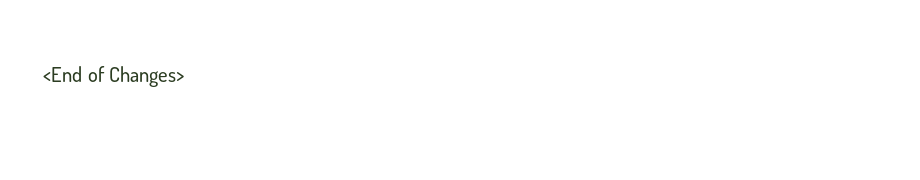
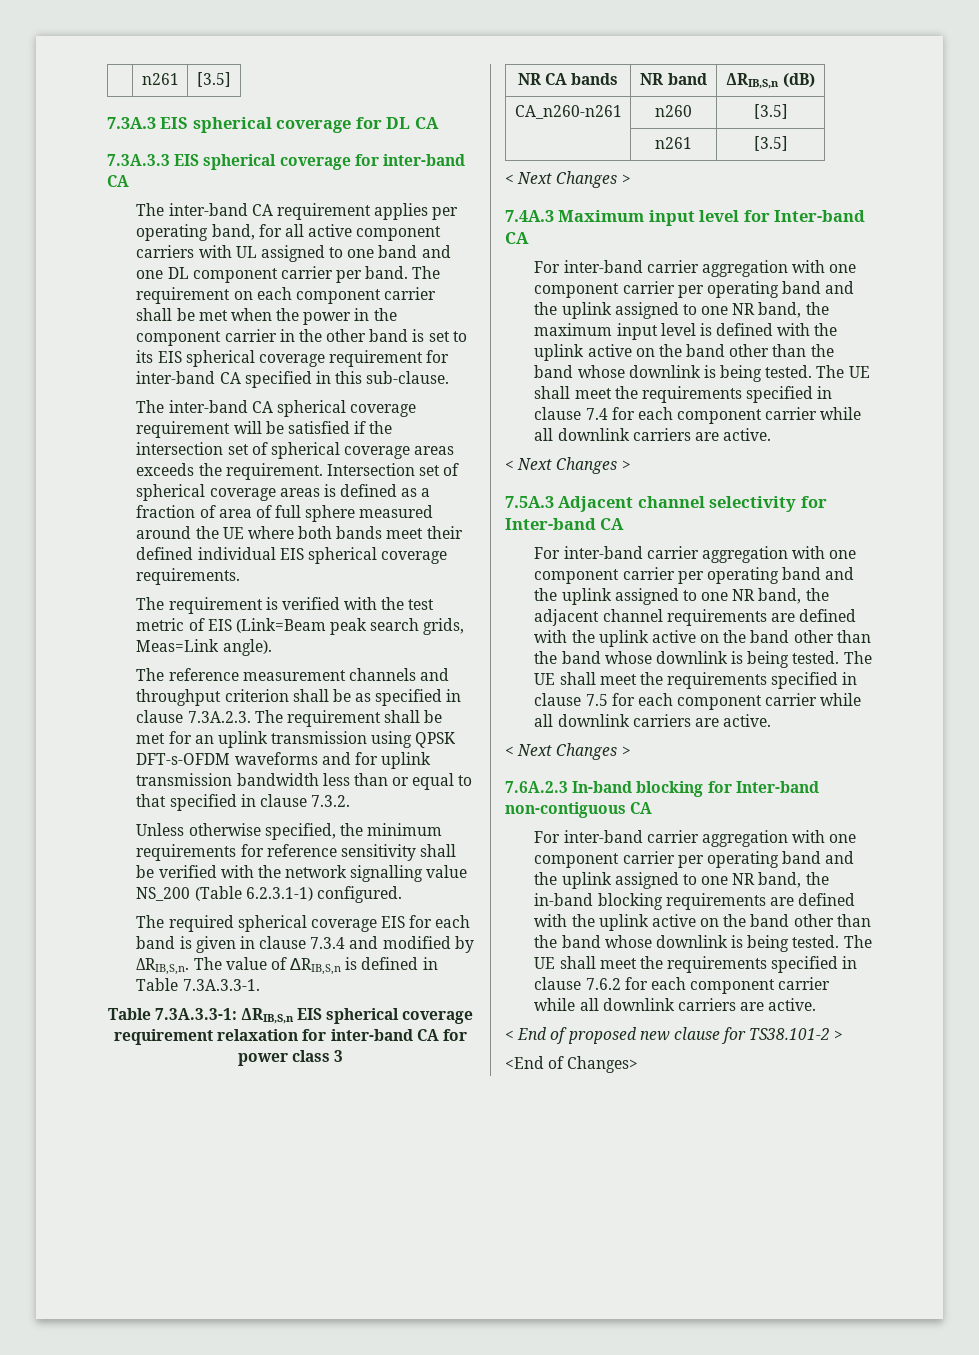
(43, 74) none -> [141,73,179,85] [197,72,231,87] [107,117,439,133] [107,154,465,170] [107,175,129,187] [136,203,459,220] [136,224,442,241] [136,245,451,262] [136,266,441,283] [136,287,437,304] [136,308,397,325] [136,329,467,346] [136,350,450,367] [136,371,450,388] [136,400,417,417] [136,421,393,438] [136,442,455,459] [136,463,460,480] [136,484,431,501] [136,505,434,522] [136,526,463,539] [136,547,448,564] [136,568,241,585] [136,597,435,614] [136,618,465,635] [136,639,272,656] [136,668,450,681] [136,689,462,706] [136,710,443,727] [136,731,457,748] [136,752,432,769] [136,773,473,790] [136,794,351,811] [136,823,443,840] [136,844,457,861] [136,865,468,882] [136,886,402,903] [136,915,471,932] [136,936,474,953] [136,957,438,975] [136,978,260,991] [107,1008,474,1024] [114,1029,467,1045] [237,1050,344,1066] [517,73,619,85] [640,73,707,85] [726,73,815,89] [514,105,622,119] [655,105,692,117] [753,104,788,119] [655,137,692,149] [753,136,788,151] [505,171,631,188] [505,210,866,226] [505,232,529,244] [534,260,857,277] [534,281,855,298] [534,302,829,319] [534,323,838,340] [534,344,834,361] [534,365,870,382] [534,386,833,403] [534,407,862,424] [534,428,772,441] [505,457,631,474] [505,496,827,512] [505,518,625,530] [534,546,857,563] [534,567,855,584] [534,588,829,605] [534,609,857,626] [534,630,871,647] [534,651,872,668] [534,672,858,689] [534,693,862,710] [534,714,772,727] [505,743,631,760] [505,781,819,797] [505,802,653,818] [534,830,857,847] [534,851,855,868] [534,872,829,889] [534,893,856,910] [534,914,871,931] [534,935,872,952] [534,956,858,973] [534,977,831,994] [534,998,817,1011] [505,1027,844,1044] | n261 | [3.5] // 7.3A.3 EIS spherical coverage for DL CA // 7.3A.3.3 EIS spherical coverage for inter-band CA // The inter-band CA requirement applies per operating band, for all active component carriers with UL assigned to one band and one DL component carrier per band. The requirement on each component carrier shall be met when the power in the component carrier in the other band is set to its EIS spherical coverage requirement for inter-band CA specified in this sub-clause. // The inter-band CA spherical coverage requirement will be satisfied if the intersection set of spherical coverage areas exceeds the requirement. Intersection set of spherical coverage areas is defined as a fraction of area of full sphere measured around the UE where both bands meet their defined individual EIS spherical coverage requirements. // The requirement is verified with the test metric of EIS (Link=Beam peak search grids, Meas=Link angle). // The reference measurement channels and throughput criterion shall be as specified in clause 7.3A.2.3. The requirement shall be met for an uplink transmission using QPSK DFT-s-OFDM waveforms and for uplink transmission bandwidth less than or equal to that specified in clause 7.3.2. // Unless otherwise specified, the minimum requirements for reference sensitivity shall be verified with the network signalling value NS_200 (Table 6.2.3.1-1) configured. // The required spherical coverage EIS for each band is given in clause 7.3.4 and modified by ΔRIB,S,n. The value of ∆RIB,S,n is defined in Table 7.3A.3.3-1. // Table 7.3A.3.3-1: ΔRIB,S,n EIS spherical coverage requirement relaxation for inter-band CA for power class 3 // NR CA bands | NR band | ΔRIB,S,n (dB) // CA_n260-n261 | n260 | [3.5] // | n261 | [3.5] // < Next Changes > // 7.4A.3 Maximum input level for Inter-band CA // For inter-band carrier aggregation with one component carrier per operating band and the uplink assigned to one NR band, the maximum input level is defined with the uplink active on the band other than the band whose downlink is being tested. The UE shall meet the requirements specified in clause 7.4 for each component carrier while all downlink carriers are active. // < Next Changes > // 7.5A.3 Adjacent channel selectivity for Inter-band CA // For inter-band carrier aggregation with one component carrier per operating band and the uplink assigned to one NR band, the adjacent channel requirements are defined with the uplink active on the band other than the band whose downlink is being tested. The UE shall meet the requirements specified in clause 7.5 for each component carrier while all downlink carriers are active. // < Next Changes > // 7.6A.2.3 In-band blocking for Inter-band non-contiguous CA // For inter-band carrier aggregation with one component carrier per operating band and the uplink assigned to one NR band, the in-band blocking requirements are defined with the uplink active on the band other than the band whose downlink is being tested. The UE shall meet the requirements specified in clause 7.6.2 for each component carrier while all downlink carriers are active. // < End of proposed new clause for TS38.101-2 > //

